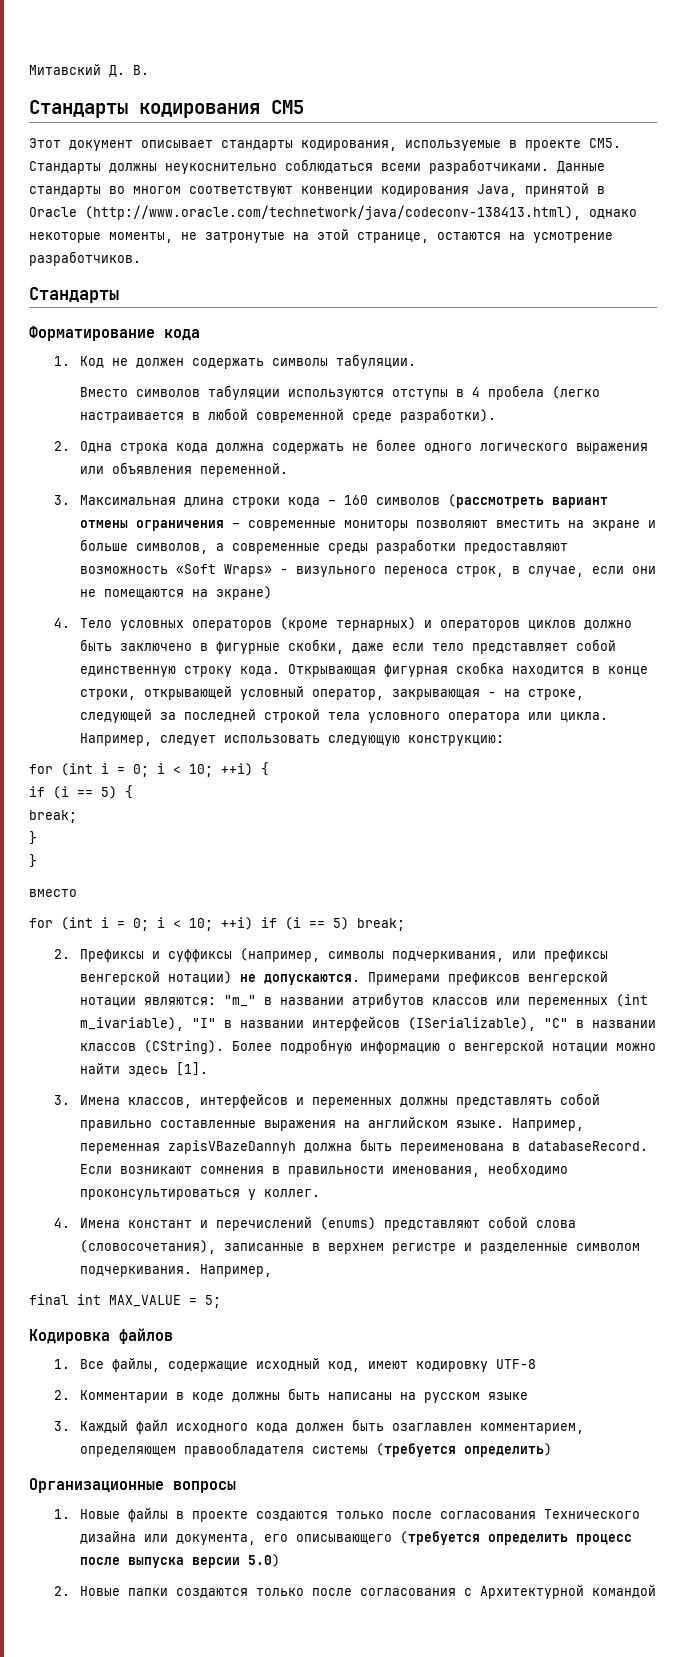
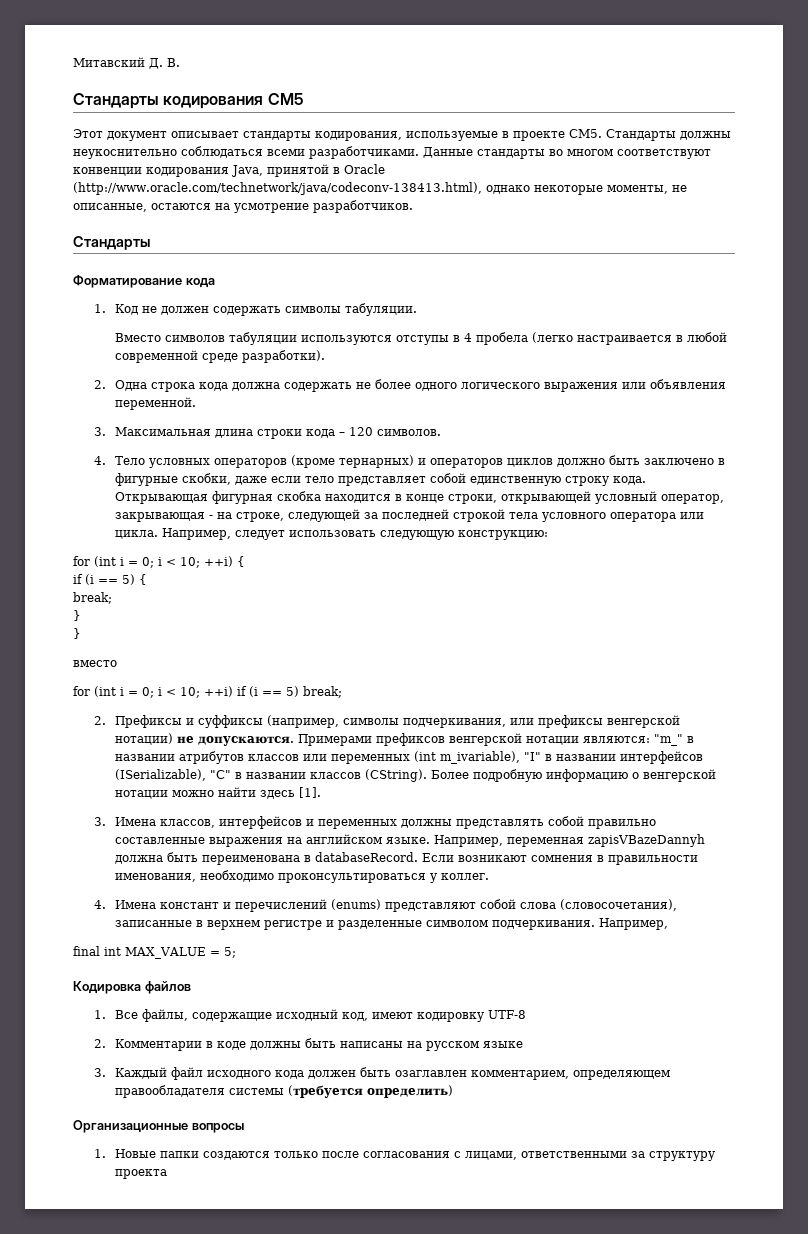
[205,229,429,243] затронутые на этой странице, -> [73,203,147,212] описанные,
[343,494,608,508] [79,520,656,531] [79,539,568,554] [79,564,656,577] [79,586,272,600] 160 символов (рассмотреть вариант отмены ограничения – современные мониторы позволяют вместить на экране и больше символов, а современные среды разработки предоставляют возможность «Soft Wraps» - визульного переноса строк, в случае, если они не помещаются на экране) -> [348,427,441,436] 120 символов.
[127,1508,640,1522] [79,1531,632,1545] [79,1554,280,1568] [54,1586,120,1596] файлы в проекте создаются только после согласования Технического дизайна или документа, его описывающего (требуется определить процесс после выпуска версии 5.0) // 2. Новые -> (156, 1153) none
[479,1585,656,1599] Архитектурной командой -> [464,1151,715,1161] [114,1169,167,1179] лицами, ответственными за структуру проекта

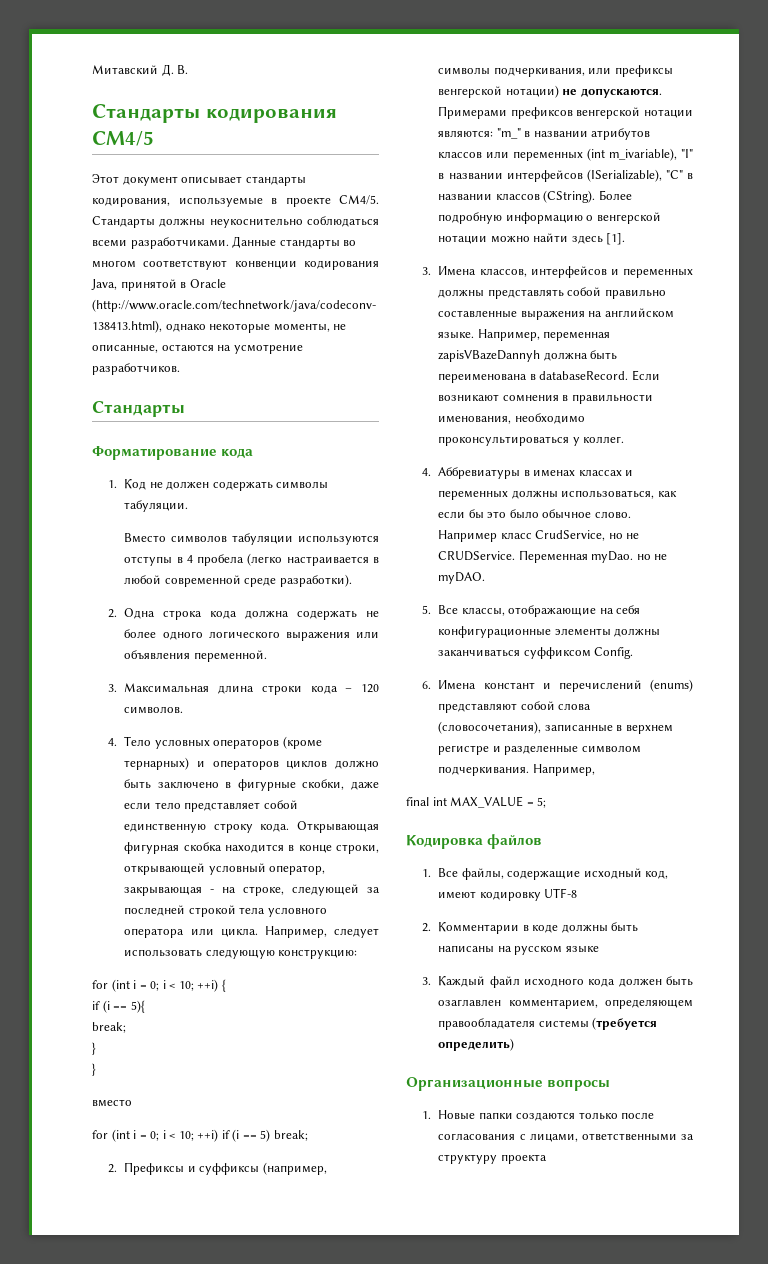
[267,93,303,105] CM5 -> [92,131,154,146] CM4/5
[569,129,602,138] CM5. -> [339,195,379,205] CM4/5.
[122,574,147,585] 5) { -> [130,1000,145,1013] 5){
(106, 904) none -> [438,467,634,479] [438,490,677,500] [438,509,631,519] [438,530,640,542] [438,550,668,563] [438,572,486,584] [422,605,641,617] [438,626,661,638] [438,647,634,659] [422,681,432,689] Аббревиатуры в именах классах и переменных должны использоваться, как если бы это было обычное слово. Например класс CrudService, но не CRUDService. Переменная myDao. но не myDAO. // 5. Все классы, отображающие на себя конфигурационные элементы должны заканчиваться суффиксом Config. // 6.

